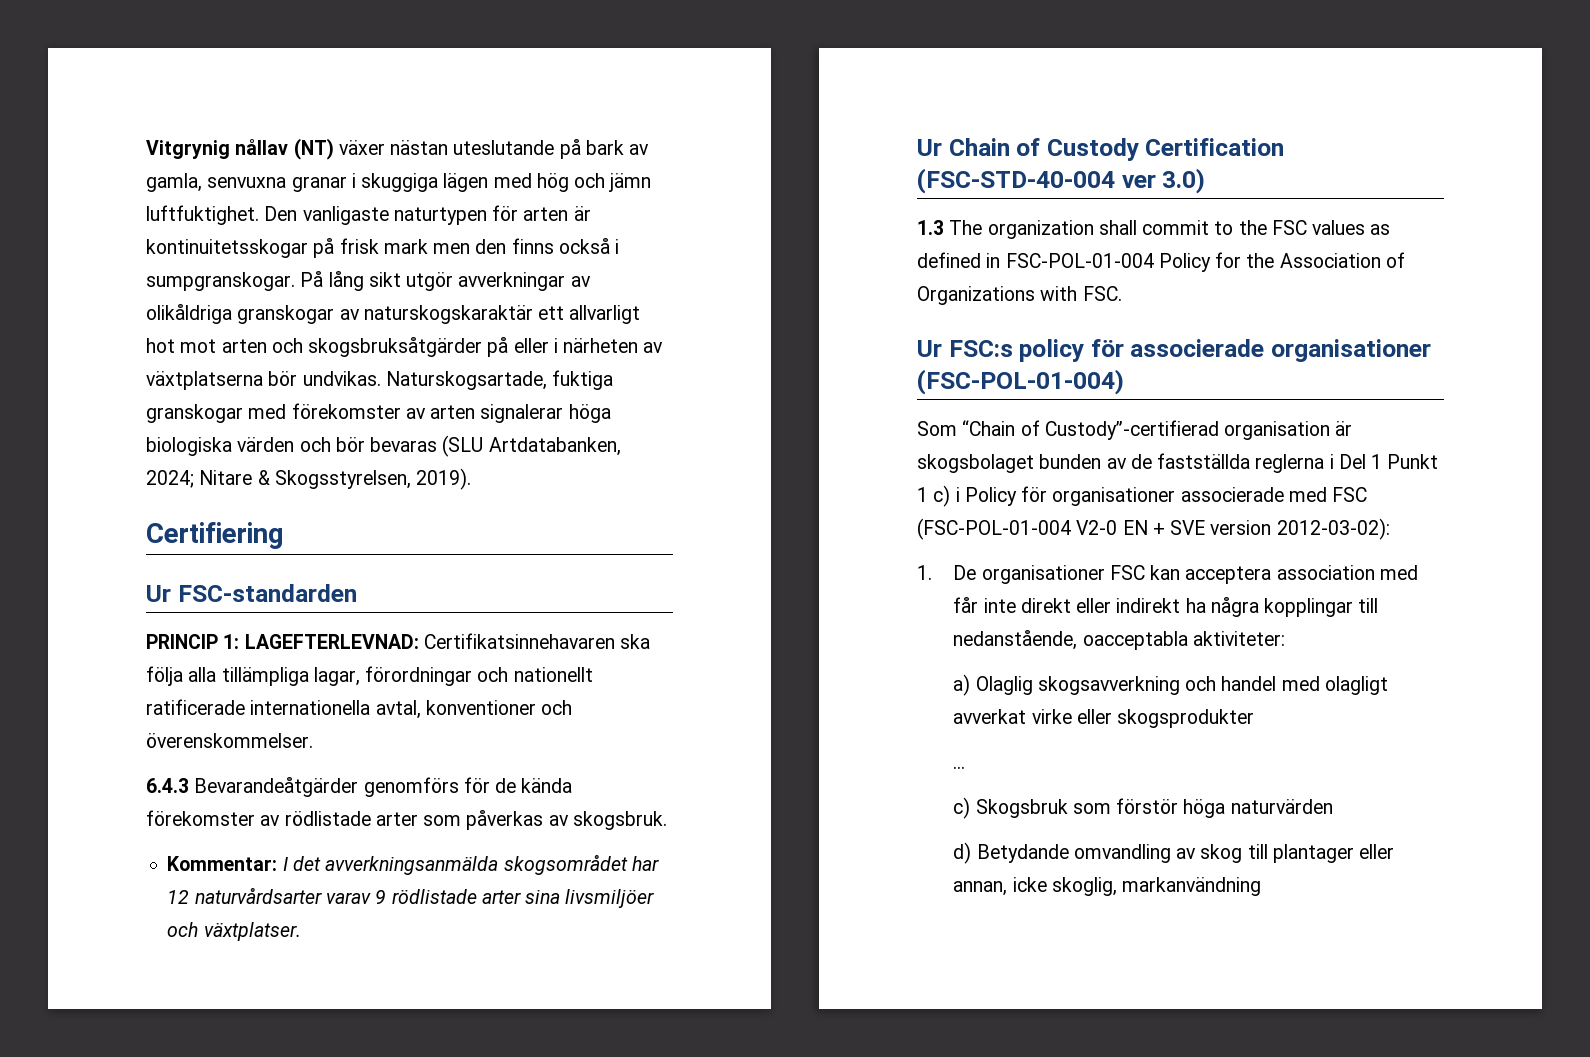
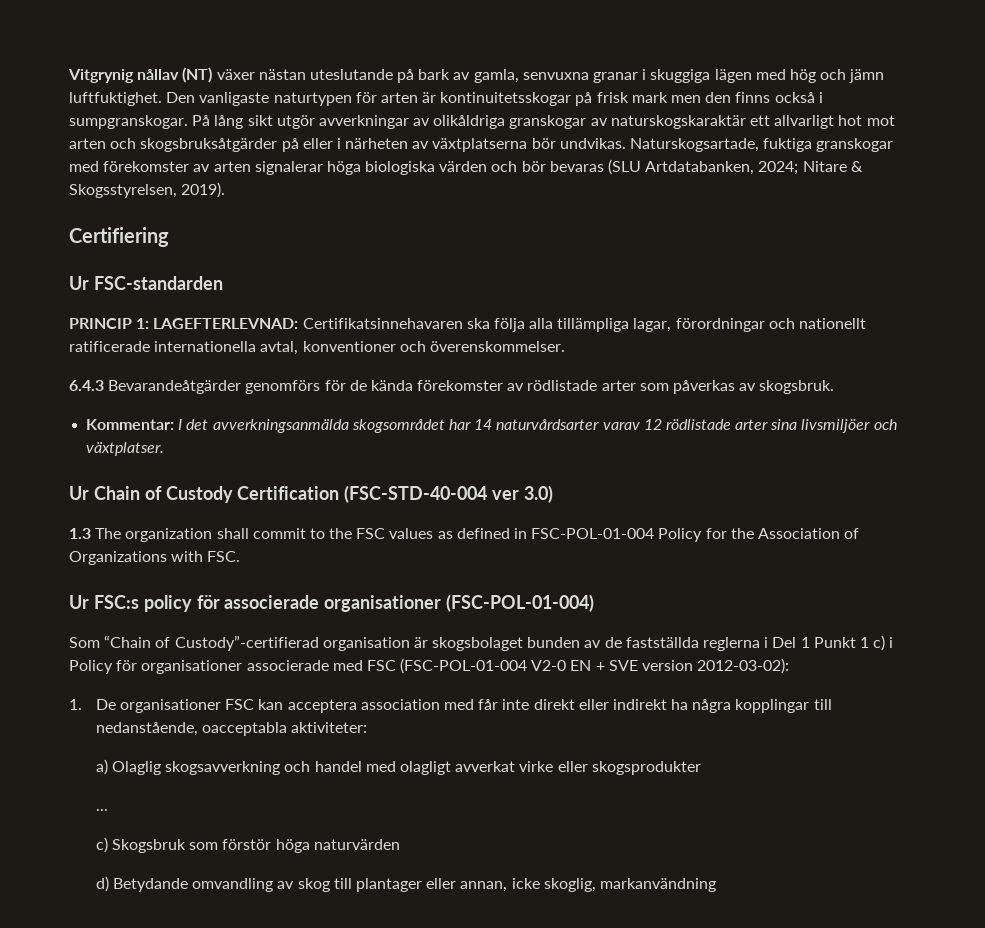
[167,890,190,904] 12 -> [474,419,493,430] 14
[375,890,387,904] 9 -> [643,419,662,430] 12

